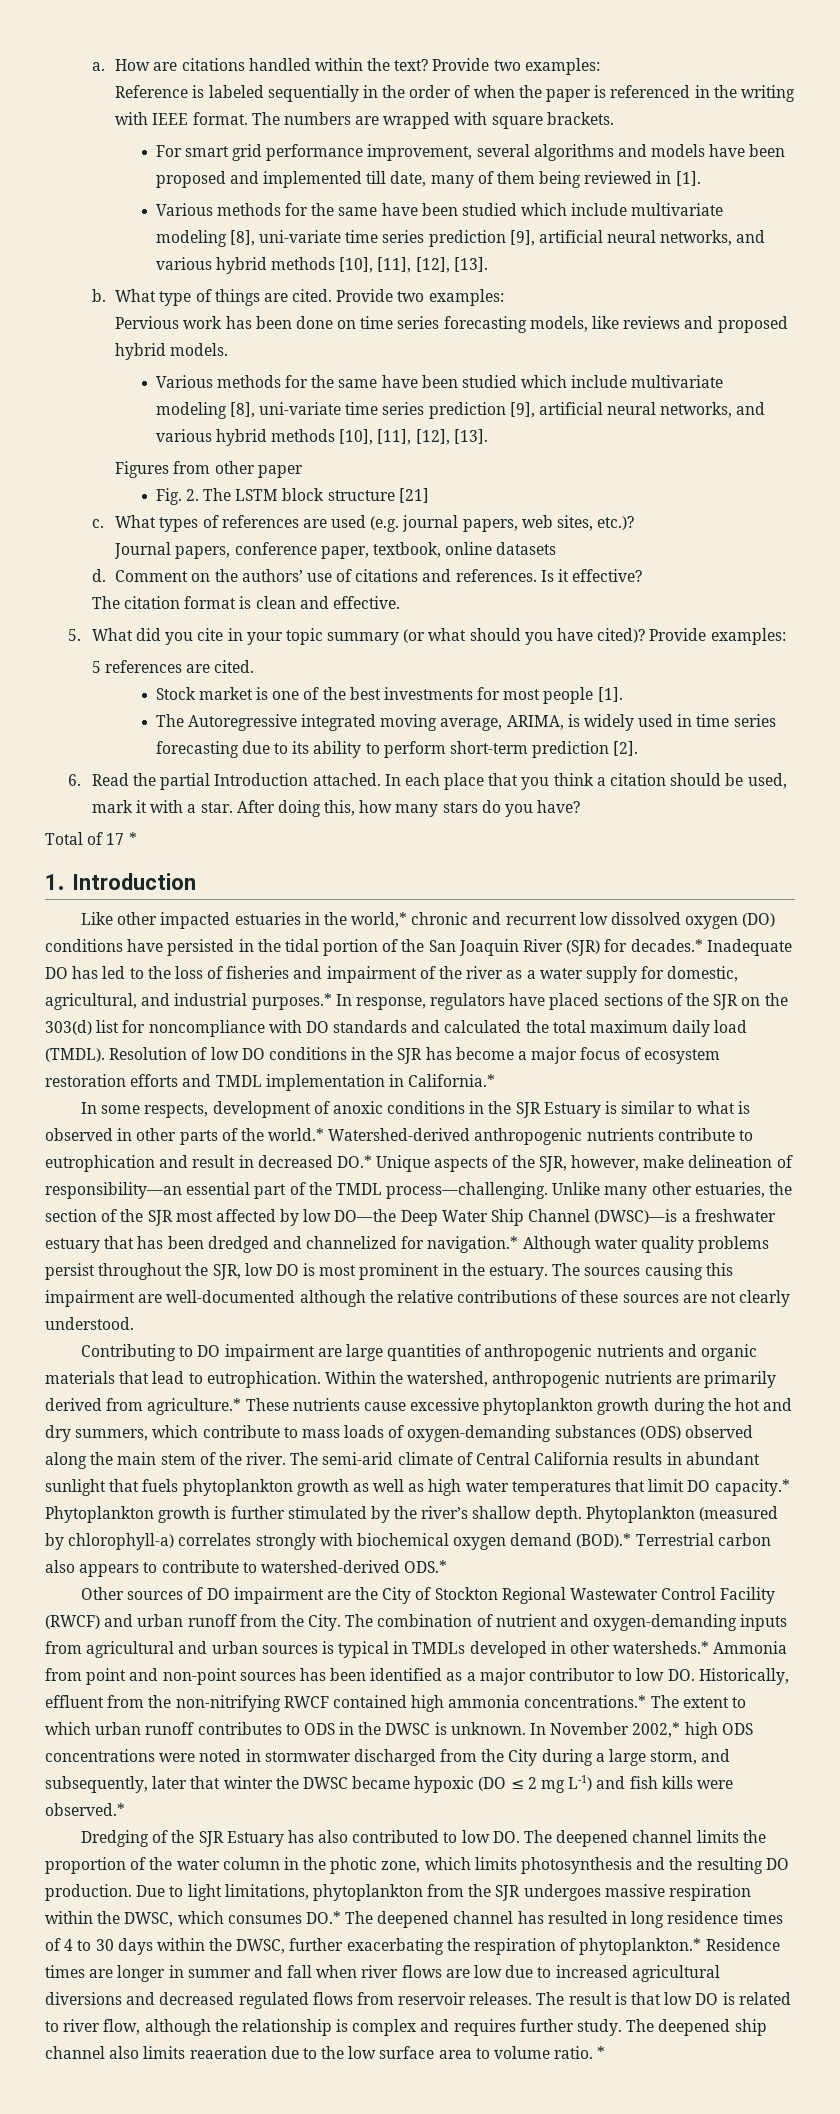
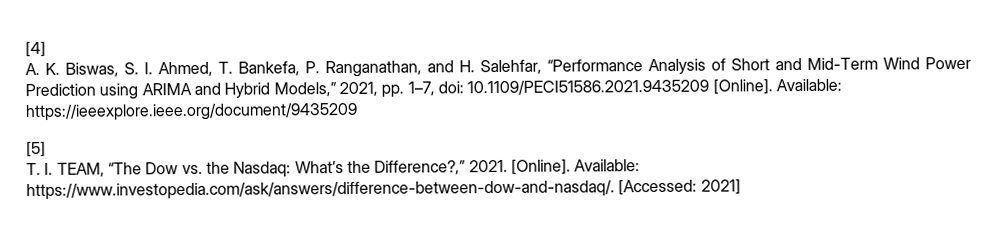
[91,58,600,75] [115,85,795,102] [115,112,614,129] [155,144,786,161] [155,171,701,188] [155,203,724,216] [155,230,766,247] [155,257,488,274] [91,289,504,306] [115,316,788,333] [115,343,229,360] [155,375,724,388] [155,402,766,419] [155,429,488,446] [115,461,303,478] [155,488,429,505] [91,515,635,532] [114,542,557,559] [91,569,643,582] [91,596,400,609] [68,628,786,645] [91,660,255,673] [155,687,623,704] [155,714,776,731] [155,741,639,758] [68,773,787,790] [91,800,581,817] [45,832,137,845] [45,873,196,890] [80,912,776,929] [45,939,792,956] [45,966,739,983] [45,993,788,1010] [45,1020,748,1037] [45,1047,720,1064] [45,1074,496,1091] [80,1101,750,1118] [45,1128,754,1145] [45,1155,793,1172] [45,1182,793,1199] [45,1209,776,1226] [45,1236,770,1253] [45,1263,733,1280] [45,1290,791,1307] [45,1317,134,1330] [80,1344,758,1361] [45,1371,777,1388] [45,1398,793,1415] [45,1425,754,1442] [45,1452,760,1469] [45,1479,790,1496] [45,1506,779,1523] [45,1533,771,1550] [45,1560,448,1577] [80,1587,776,1604] [45,1614,788,1631] [45,1641,788,1658] [45,1668,789,1685] [45,1695,747,1712] [45,1722,753,1739] [45,1749,731,1766] [45,1775,733,1793] [45,1803,125,1816] [80,1830,766,1847] [45,1857,789,1874] [45,1884,752,1901] [45,1911,783,1928] [45,1938,780,1955] [45,1965,720,1982] [45,1992,791,2009] [45,2019,767,2036] [45,2046,606,2059] a. How are citations handled within the text? Provide two examples: // Reference is labeled sequentially in the order of when the paper is referenced in the writing with IEEE format. The numbers are wrapped with square brackets. // For smart grid performance improvement, several algorithms and models have been proposed and implemented till date, many of them being reviewed in [1]. // Various methods for the same have been studied which include multivariate modeling [8], uni-variate time series prediction [9], artificial neural networks, and various hybrid methods [10], [11], [12], [13]. // b. What type of things are cited. Provide two examples: // Pervious work has been done on time series forecasting models, like reviews and proposed hybrid models. // Various methods for the same have been studied which include multivariate modeling [8], uni-variate time series prediction [9], artificial neural networks, and various hybrid methods [10], [11], [12], [13]. // Figures from other paper // Fig. 2. The LSTM block structure [21] // c. What types of references are used (e.g. journal papers, web sites, etc.)? // Journal papers, conference paper, textbook, online datasets // d. Comment on the authors’ use of citations and references. Is it effective? // The citation format is clean and effective. // 5. What did you cite in your topic summary (or what should you have cited)? Provide examples: // 5 references are cited. // Stock market is one of the best investments for most people [1]. // The Autoregressive integrated moving average, ARIMA, is widely used in time series forecasting due to its ability to perform short-term prediction [2]. // 6. Read the partial Introduction attached. In each place that you think a citation should be used, mark it with a star. After doing this, how many stars do you have? // Total of 17 * // 1. Introduction // Like other impacted estuaries in the world,* chronic and recurrent low dissolved oxygen (DO) conditions have persisted in the tidal portion of the San Joaquin River (SJR) for decades.* Inadequate DO has led to the loss of fisheries and impairment of the river as a water supply for domestic, agricultural, and industrial purposes.* In response, regulators have placed sections of the SJR on the 303(d) list for noncompliance with DO standards and calculated the total maximum daily load (TMDL). Resolution of low DO conditions in the SJR has become a major focus of ecosystem restoration efforts and TMDL implementation in California.* // In some respects, development of anoxic conditions in the SJR Estuary is similar to what is observed in other parts of the world.* Watershed-derived anthropogenic nutrients contribute to eutrophication and result in decreased DO.* Unique aspects of the SJR, however, make delineation of responsibility—an essential part of the TMDL process—challenging. Unlike many other estuaries, the section of the SJR most affected by low DO—the Deep Water Ship Channel (DWSC)—is a freshwater estuary that has been dredged and channelized for navigation.* Although water quality problems persist throughout the SJR, low DO is most prominent in the estuary. The sources causing this impairment are well-documented although the relative contributions of these sources are not clearly understood. // Contributing to DO impairment are large quantities of anthropogenic nutrients and organic materials that lead to eutrophication. Within the watershed, anthropogenic nutrients are primarily derived from agriculture.* These nutrients cause excessive phytoplankton growth during the hot and dry summers, which contribute to mass loads of oxygen-demanding substances (ODS) observed along the main stem of the river. The semi-arid climate of Central California results in abundant sunlight that fuels phytoplankton growth as well as high water temperatures that limit DO capacity.* Phytoplankton growth is further stimulated by the river’s shallow depth. Phytoplankton (measured by chlorophyll-a) correlates strongly with biochemical oxygen demand (BOD).* Terrestrial carbon also appears to contribute to watershed-derived ODS.* // Other sources of DO impairment are the City of Stockton Regional Wastewater Control Facility (RWCF) and urban runoff from the City. The combination of nutrient and oxygen-demanding inputs from agricultural and urban sources is typical in TMDLs developed in other watersheds.* Ammonia from point and non-point sources has been identified as a major contributor to low DO. Historically, effluent from the non-nitrifying RWCF contained high ammonia concentrations.* The extent to which urban runoff contributes to ODS in the DWSC is unknown. In November 2002,* high ODS concentrations were noted in stormwater discharged from the City during a large storm, and subsequently, later that winter the DWSC became hypoxic (DO ≤ 2 mg L-1) and fish kills were observed.* // Dredging of the SJR Estuary has also contributed to low DO. The deepened channel limits the proportion of the water column in the photic zone, which limits photosynthesis and the resulting DO production. Due to light limitations, phytoplankton from the SJR undergoes massive respiration within the DWSC, which consumes DO.* The deepened channel has resulted in long residence times of 4 to 30 days within the DWSC, further exacerbating the respiration of phytoplankton.* Residence times are longer in summer and fall when river flows are low due to increased agricultural diversions and decreased regulated flows from reservoir releases. The result is that low DO is related to river flow, although the relationship is complex and requires further study. The deepened ship channel also limits reaeration due to the low surface area to volume ratio. * -> [25,40,46,58] [25,56,971,78] [25,78,842,100] [25,102,358,122] [26,140,46,158] [26,158,641,178] [26,178,741,201] [4] // A. K. Biswas, S. I. Ahmed, T. Bankefa, P. Ranganathan, and H. Salehfar, “Performance Analysis of Short and Mid-Term Wind Power Prediction using ARIMA and Hybrid Models,” 2021, pp. 1–7, doi: 10.1109/PECI51586.2021.9435209 [Online]. Available: https://ieeexplore.ieee.org/document/9435209 // [5] // T. I. TEAM, “The Dow vs. the Nasdaq: What’s the Difference?,” 2021. [Online]. Available: https://www.investopedia.com/ask/answers/difference-between-dow-and-nasdaq/. [Accessed: 2021]

